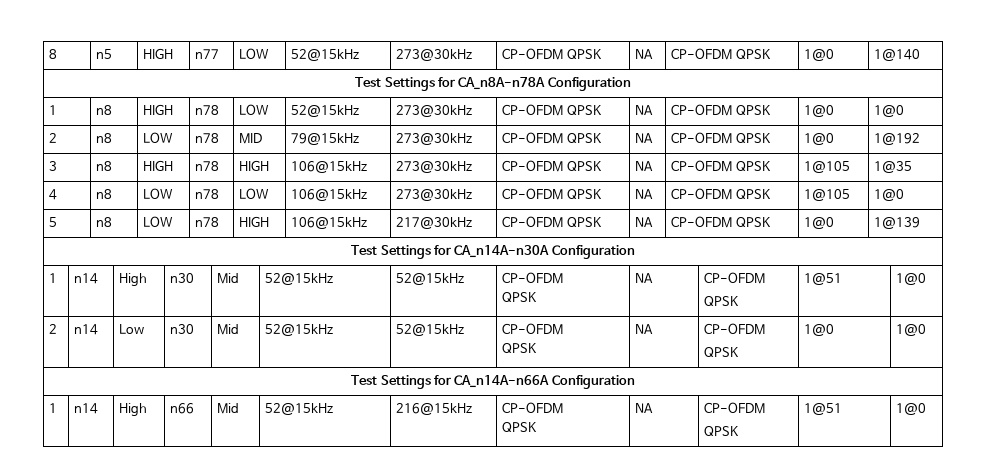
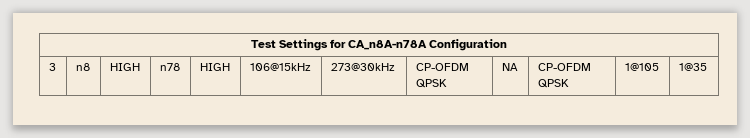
[49,49,58,59] [96,49,113,59] [143,48,174,59] [195,49,220,59] [239,48,270,59] [291,49,360,61] [396,49,473,61] [502,48,602,60] [635,49,654,59] [671,48,771,60] [804,49,835,61] [874,49,921,61] 8 | n5 | HIGH | n77 | LOW | 52@15kHz | 273@30kHz | CP-OFDM QPSK | NA | CP-OFDM QPSK | 1@0 | 1@140 // -> (250, 44) none
[49,105,58,115] [96,105,113,115] [143,104,174,115] [195,105,220,115] [239,104,270,115] [291,105,360,117] [396,105,473,117] [502,104,602,116] [635,105,654,115] [671,104,771,116] [804,105,835,117] [874,105,905,117] [49,133,58,143] [96,133,113,143] [143,132,174,143] [195,133,220,143] [239,133,263,144] [291,133,360,145] [396,133,473,145] [502,132,602,144] [635,133,654,143] [671,132,771,144] [804,133,835,145] [874,133,921,145] // 1 | n8 | HIGH | n78 | LOW | 52@15kHz | 273@30kHz | CP-OFDM QPSK | NA | CP-OFDM QPSK | 1@0 | 1@0 // 2 | n8 | LOW | n78 | MID | 79@15kHz | 273@30kHz | CP-OFDM QPSK | NA | CP-OFDM QPSK | 1@0 | 1@192 -> (508, 45) none
[49,189,58,200] [96,189,113,199] [143,188,174,199] [195,189,220,199] [239,188,270,199] [291,189,368,201] [396,189,473,201] [502,188,602,200] [635,189,654,199] [671,188,771,200] [804,189,851,201] [874,189,905,201] [49,217,58,227] [96,217,113,227] [143,216,174,227] [195,217,220,227] [239,216,270,227] [291,217,368,229] [396,217,473,229] [502,216,602,228] [635,217,654,227] [671,216,771,228] [804,217,835,229] [874,217,921,229] [351,245,635,259] [49,273,58,283] [74,273,99,284] [119,273,148,287] [170,273,195,283] [217,273,240,284] [265,273,334,285] [396,273,465,285] [502,272,564,284] [502,292,538,302] [635,273,654,283] [704,272,766,284] [704,296,740,306] [804,273,843,285] [896,273,927,285] [49,324,58,334] [74,324,99,335] [119,324,145,334] [170,324,195,334] [217,324,240,335] [265,324,334,336] [396,324,465,336] [502,323,564,335] [502,343,538,353] [635,324,654,334] [704,323,766,335] [704,347,740,357] [804,324,835,336] [896,324,927,336] [351,375,635,389] [49,403,58,413] [74,403,99,414] [119,403,148,417] [170,403,195,414] [217,403,240,414] [265,403,334,415] [396,403,473,415] [502,402,564,414] [502,422,538,432] [635,403,654,413] [704,402,766,414] [704,426,740,436] [804,403,843,415] [896,403,927,415] // 4 | n8 | LOW | n78 | LOW | 106@15kHz | 273@30kHz | CP-OFDM QPSK | NA | CP-OFDM QPSK | 1@105 | 1@0 // 5 | n8 | LOW | n78 | HIGH | 106@15kHz | 217@30kHz | CP-OFDM QPSK | NA | CP-OFDM QPSK | 1@0 | 1@139 // Test Settings for CA_n14A-n30A Configuration // 1 | n14 | High | n30 | Mid | 52@15kHz | 52@15kHz | CP-OFDM // QPSK | NA | CP-OFDM // QPSK | 1@51 | 1@0 // 2 | n14 | Low | n30 | Mid | 52@15kHz | 52@15kHz | CP-OFDM // QPSK | NA | CP-OFDM // QPSK | 1@0 | 1@0 // Test Settings for CA_n14A-n66A Configuration // 1 | n14 | High | n66 | Mid | 52@15kHz | 216@15kHz | CP-OFDM // QPSK | NA | CP-OFDM // QPSK | 1@51 | 1@0 -> (707, 67) none

